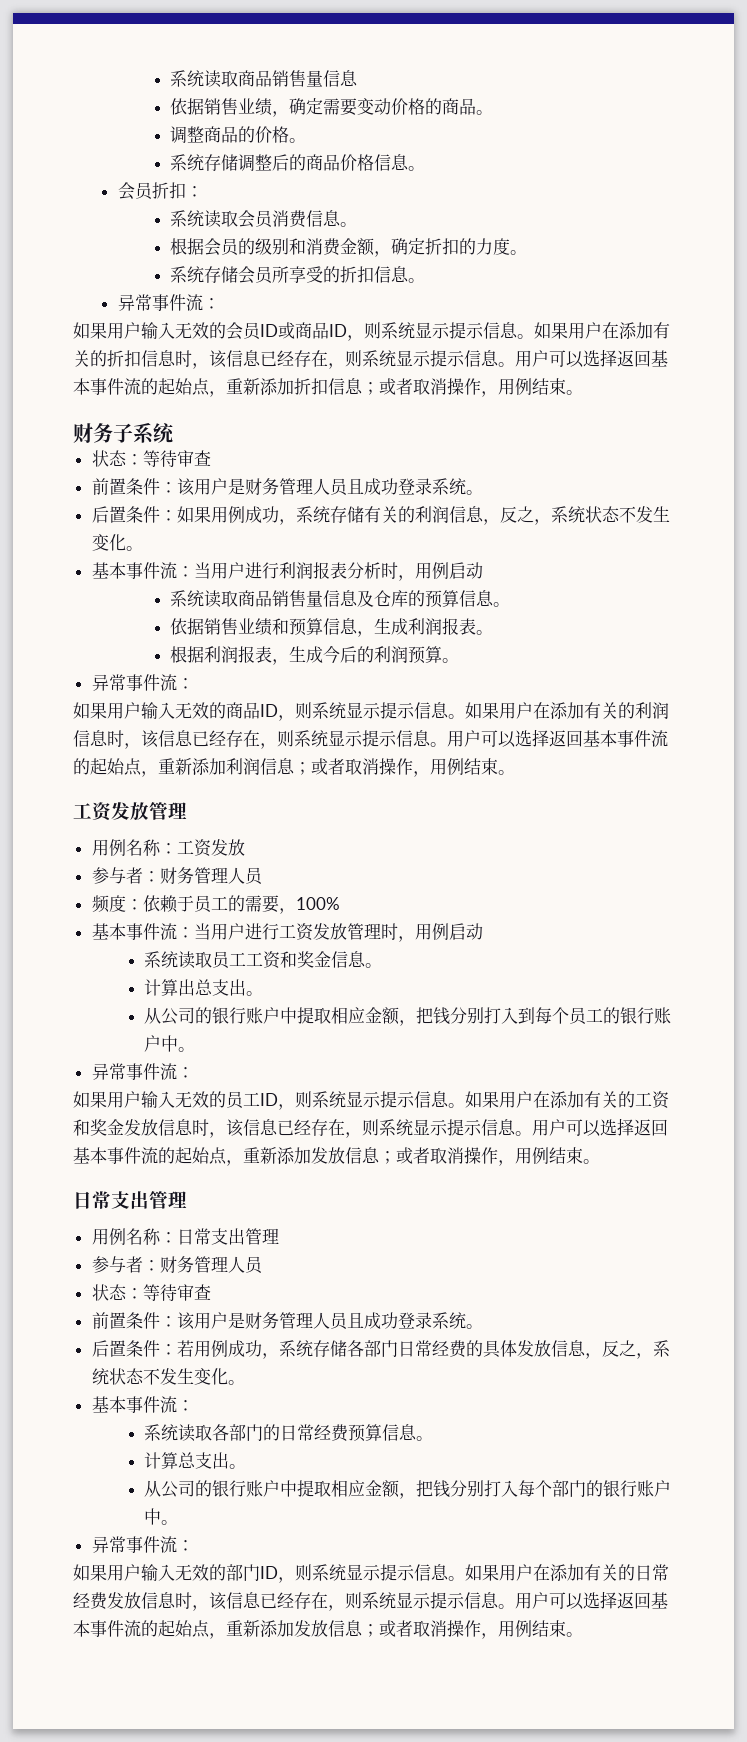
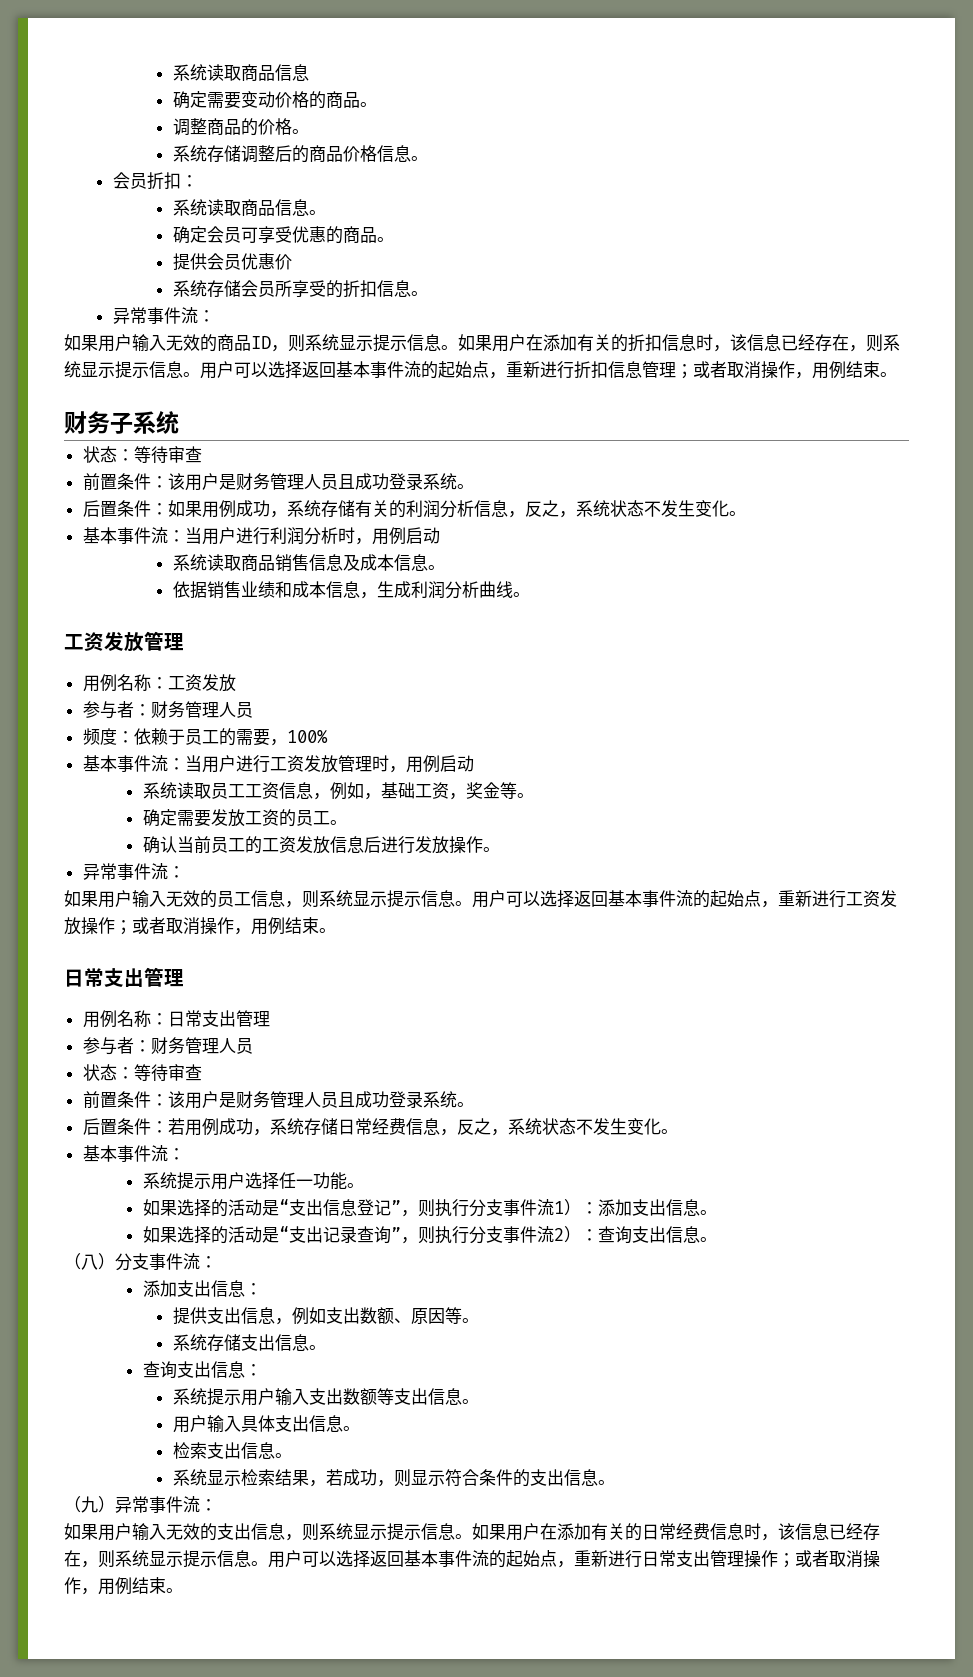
[169,70,323,88] 系统读取商品销售量 -> [172,64,275,81] 系统读取商品
[169,98,289,117] 依据销售业绩， -> (309, 72) none
[237,210,357,228] [169,238,527,257] 会员消费信息。 // 根据会员的级别和消费金额，确定折扣的力度。 -> [240,199,326,216] [172,226,394,244] [172,253,292,271] 商品信息。 // 确定会员可享受优惠的商品。 // 提供会员优惠价
[226,322,295,340] 会员ID或 -> (217, 343) none
[260,378,363,395] 添加折扣信息 -> [540,361,676,379] 进行折扣信息管理
(449, 514) none -> [439,500,474,518] 分析
[312,562,347,579] 报表 -> (304, 535) none
[305,590,459,608] 量信息及仓库的预算 -> [308,554,394,571] 信息及成本
[288,618,323,636] 预算 -> [291,581,326,598] 成本
[441,618,493,635] [169,645,459,665] [91,674,194,691] [73,702,669,721] [73,729,668,749] [73,758,498,777] 报表。 // 根据利润报表，生成今后的利润预算。 // 异常事件流： // 如果用户输入无效的商品ID，则系统显示提示信息。如果用户在添加有关的利润信息时，该信息已经存在，则系统显示提示信息。用户可以选择返回基本事件流的起始点，重新添加利润信息；或者取消操作，用例结束 -> [444,581,513,599] 分析曲线
[279,951,382,968] [143,979,263,996] [143,1007,671,1026] [143,1035,178,1052] 和奖金信息。 // 计算出总支出。 // 从公司的银行账户中提取相应金额，把钱分别打入到每个员工的银行账户中 -> [278,782,534,800] [142,809,347,827] [142,836,483,854] 信息，例如，基础工资，奖金等。 // 确定需要发放工资的员工。 // 确认当前员工的工资发放信息后进行发放操作
[260,1091,670,1110] [73,1119,345,1138] ID，则系统显示提示信息。如果用户在添加有关的工资和奖金发放信息时，该信息已经存在 -> [251,890,285,907] 信息
[277,1147,380,1164] 添加发放信息 -> [812,890,897,908] [64,917,115,935] 进行工资发放操作
[346,1340,551,1358] 各部门日常经费的具体发放 -> [337,1118,406,1135] 日常经费
[177,1424,433,1442] [143,1452,246,1469] [143,1480,671,1499] [143,1508,178,1525] [91,1536,194,1553] [73,1564,278,1581] 读取各部门的日常经费预算信息。 // 计算总支出。 // 从公司的银行账户中提取相应金额，把钱分别打入每个部门的银行账户中。 // 异常事件流： // 如果用户输入无效的部门ID -> [176,1172,364,1190] [142,1199,717,1217] [142,1226,717,1244] [64,1253,217,1271] [142,1280,262,1297] [172,1307,479,1325] [172,1334,326,1351] [142,1361,262,1379] [172,1388,479,1406] [172,1415,360,1433] [172,1442,292,1459] [172,1469,615,1487] [64,1496,217,1513] [64,1523,285,1541] 提示用户选择任一功能。 // 如果选择的活动是“支出信息登记”，则执行分支事件流1）：添加支出信息。 // 如果选择的活动是“支出记录查询”，则执行分支事件流2）：查询支出信息。 // （八）分支事件流： // 添加支出信息： // 提供支出信息，例如支出数额、原因等。 // 系统存储支出信息。 // 查询支出信息： // 系统提示用户输入支出数额等支出信息。 // 用户输入具体支出信息。 // 检索支出信息。 // 系统显示检索结果，若成功，则显示符合条件的支出信息。 // （九）异常事件流： // 如果用户输入无效的支出信息
[107,1592,141,1609] 发放 -> (710, 1531) none
[260,1620,363,1637] 添加发放信息 -> [608,1550,778,1568] 进行日常支出管理操作

